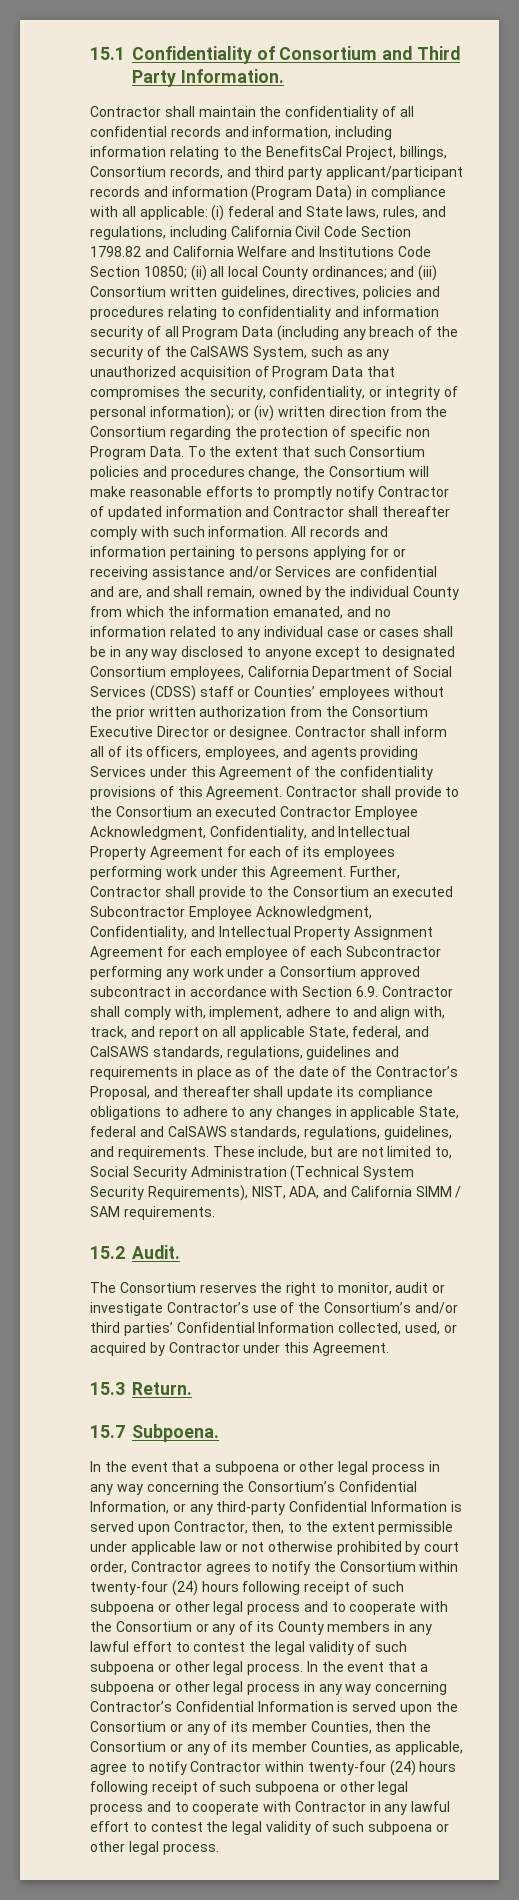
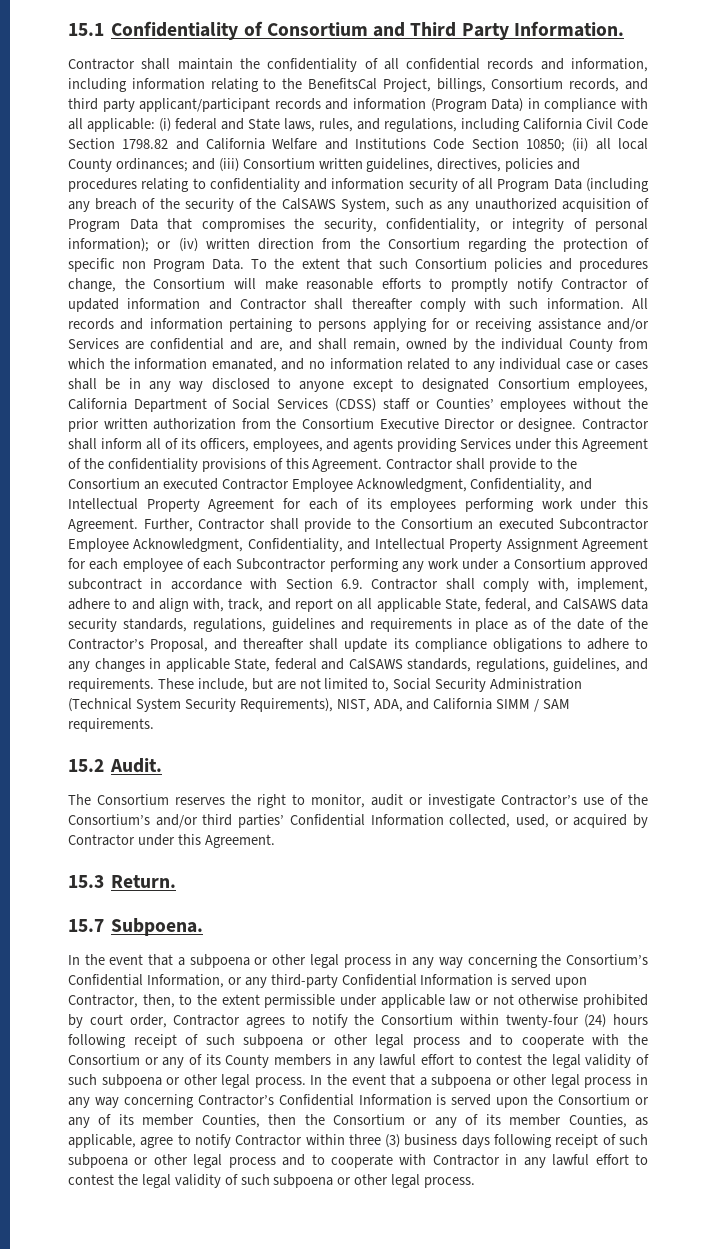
(149, 1051) none -> [620,598,648,610] [68,618,117,632] data security
[307,1760,457,1776] twenty-four (24) hours -> [348,1134,490,1148] three (3) business days

